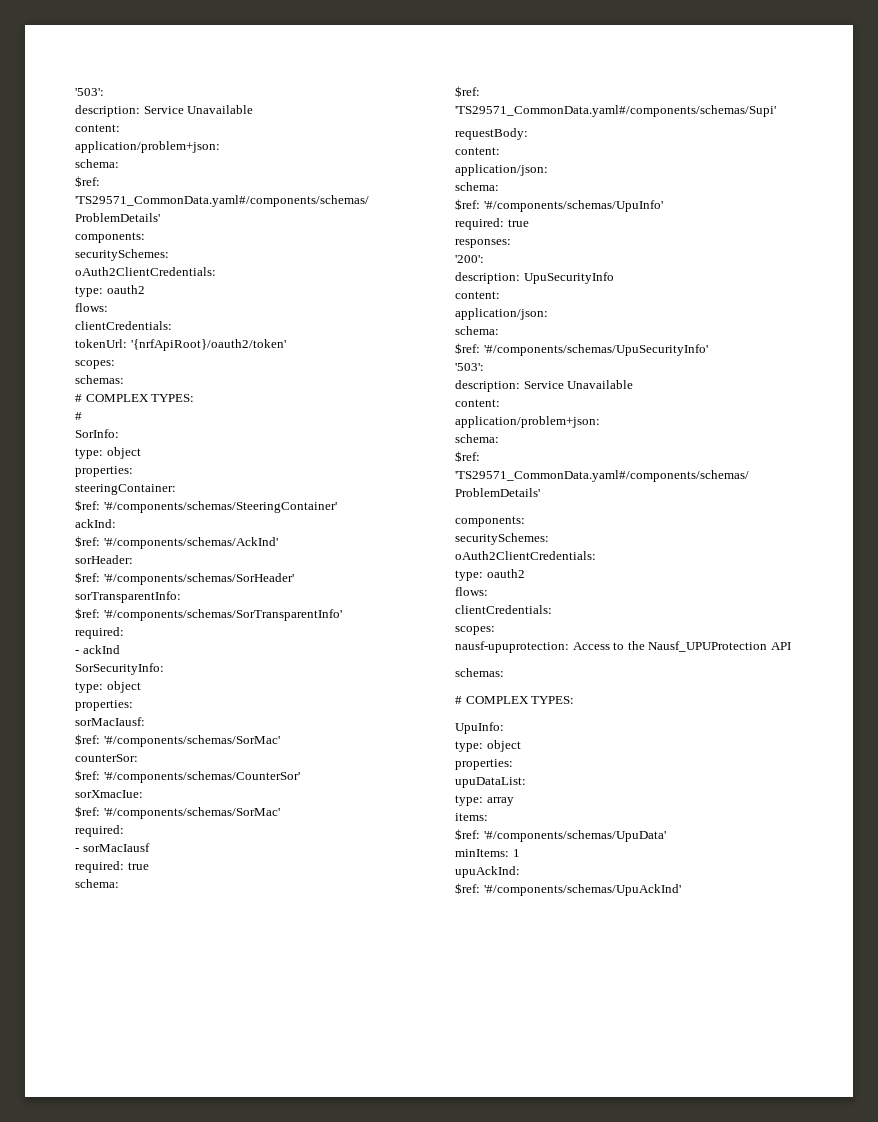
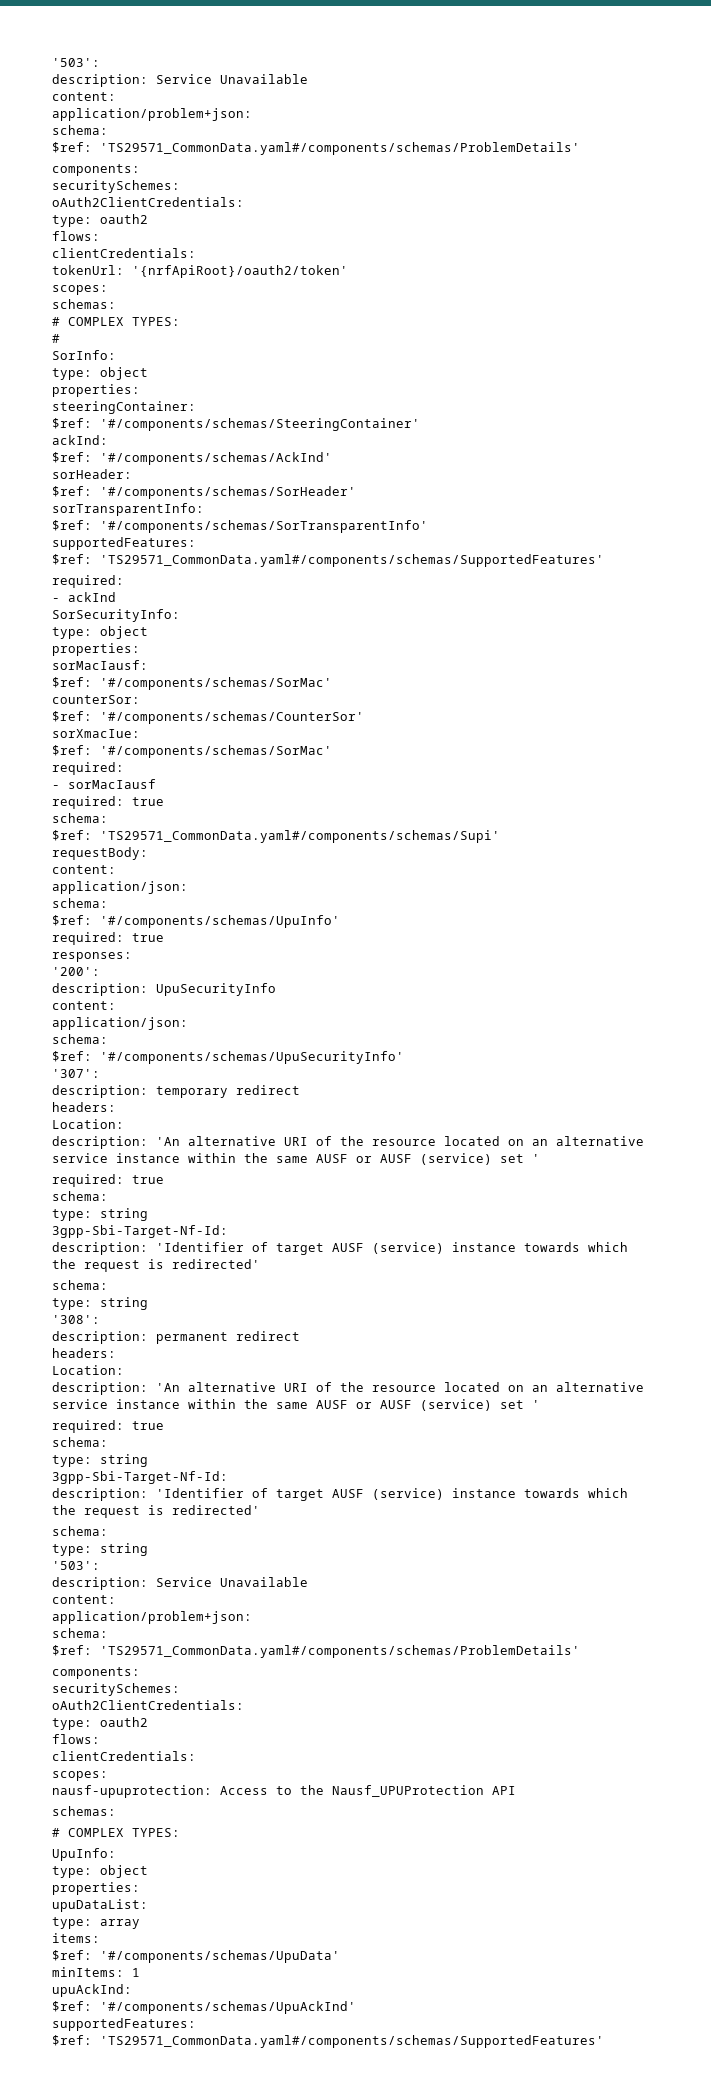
(342, 615) none -> [52,537,196,550] [52,554,604,567] // supportedFeatures: // $ref: 'TS29571_CommonData.yaml#/components/schemas/SupportedFeatures'
(708, 350) none -> [52,1069,100,1078] [52,1085,300,1098] [52,1102,116,1112] [52,1119,124,1129] [52,1136,644,1149] [52,1153,540,1165] [52,1174,164,1187] [52,1191,108,1201] [52,1208,148,1221] [52,1225,228,1238] [52,1242,628,1255] [52,1259,260,1272] [52,1280,108,1290] [52,1297,148,1310] [52,1315,100,1324] [52,1331,300,1344] [52,1348,116,1358] [52,1365,124,1375] [52,1382,644,1395] [52,1399,540,1411] [52,1420,164,1433] [52,1437,108,1447] [52,1454,148,1467] [52,1471,228,1484] [52,1488,628,1501] [52,1505,260,1518] [52,1526,108,1536] [52,1543,148,1556] // '307': // description: temporary redirect // headers: // Location: // description: 'An alternative URI of the resource located on an alternative service instance within the same AUSF or AUSF (service) set ' // required: true // schema: // type: string // 3gpp-Sbi-Target-Nf-Id: // description: 'Identifier of target AUSF (service) instance towards which the request is redirected' // schema: // type: string // '308': // description: permanent redirect // headers: // Location: // description: 'An alternative URI of the resource located on an alternative service instance within the same AUSF or AUSF (service) set ' // required: true // schema: // type: string // 3gpp-Sbi-Target-Nf-Id: // description: 'Identifier of target AUSF (service) instance towards which the request is redirected' // schema: // type: string
(681, 890) none -> [52,2018,196,2031] [52,2035,604,2048] // supportedFeatures: // $ref: 'TS29571_CommonData.yaml#/components/schemas/SupportedFeatures'

